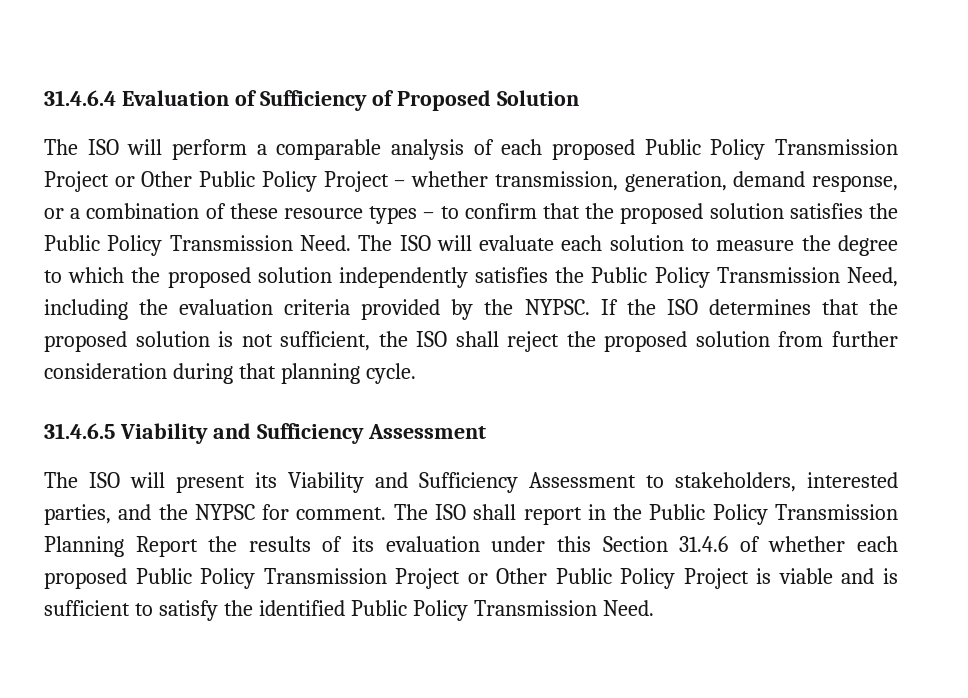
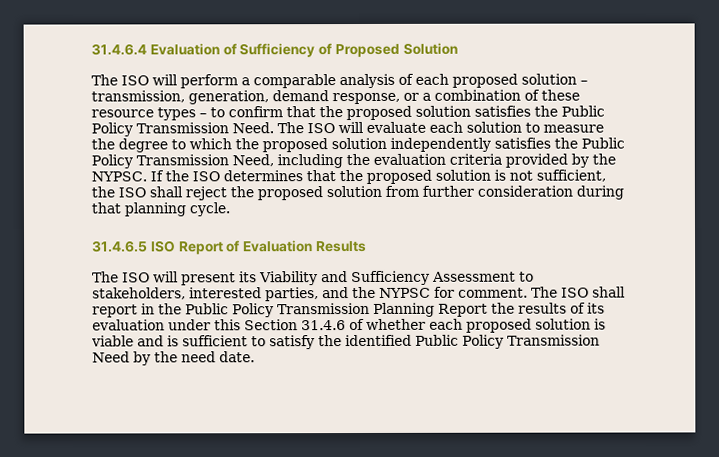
[644,139,898,160] [44,171,489,192] Public Policy Transmission Project or Other Public Policy Project – whether -> [521,73,588,85] solution –
[119,423,486,444] Viability and Sufficiency Assessment -> [150,240,367,255] ISO Report of Evaluation Results
[135,568,749,589] Public Policy Transmission Project or Other Public Policy Project -> [535,318,591,330] solution
[602,600,654,616] Need. -> [92,351,255,366] Need by the need date.

